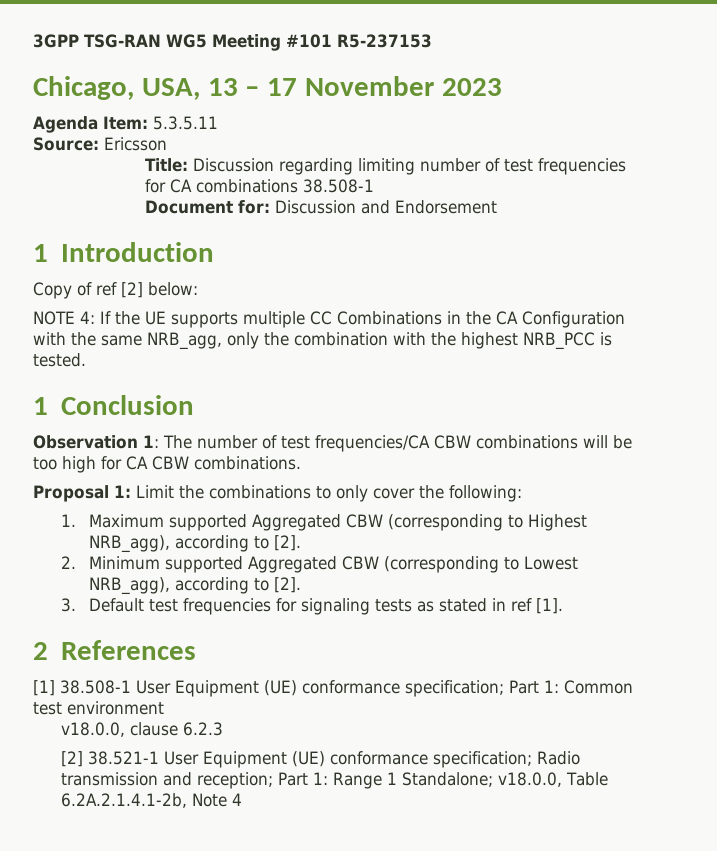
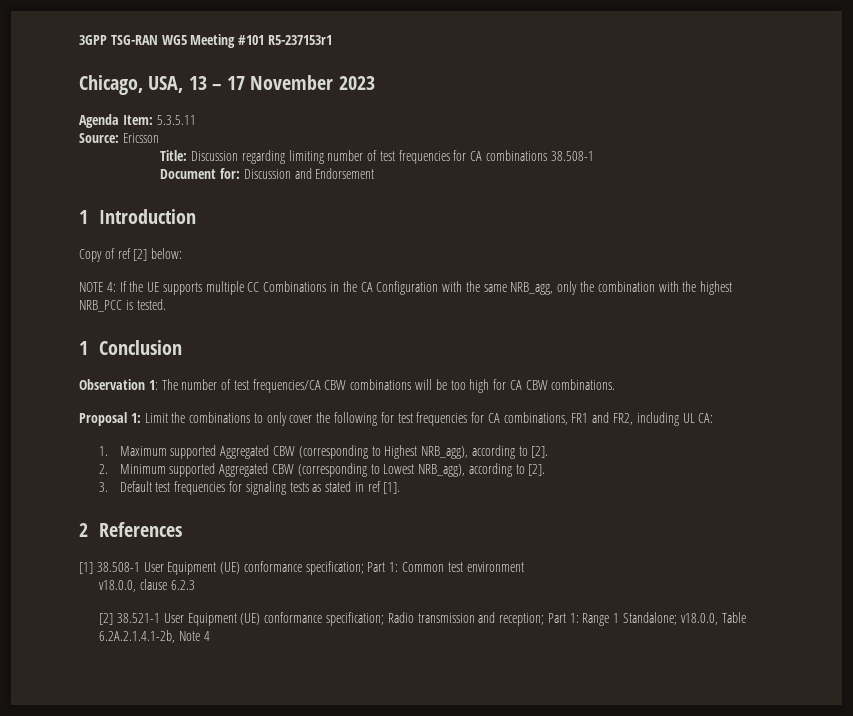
[337,34,432,48] R5-237153 -> [267,35,332,45] R5-237153r1
[449,485,522,502] following: -> [334,412,714,426] following for test frequencies for CA combinations, FR1 and FR2, including UL CA:

